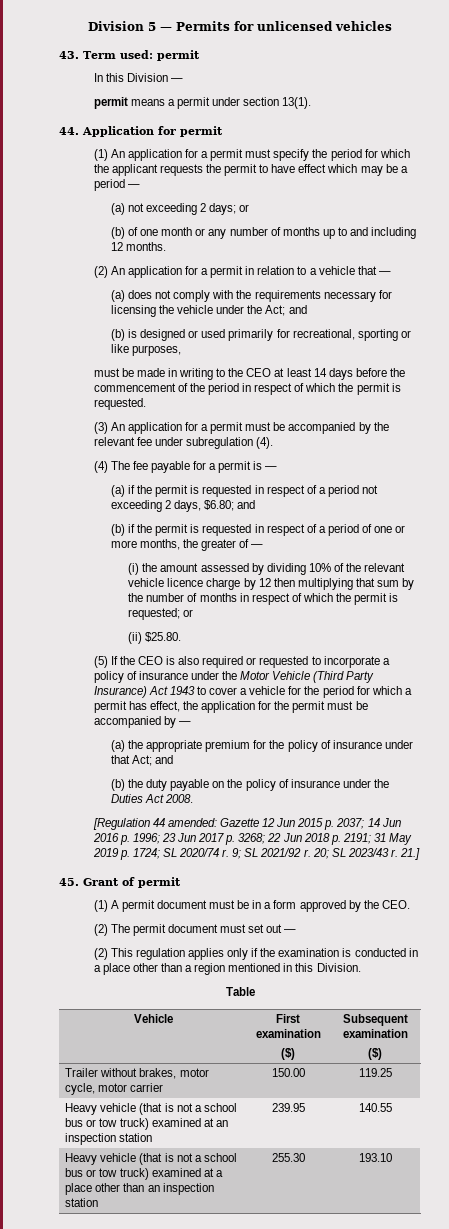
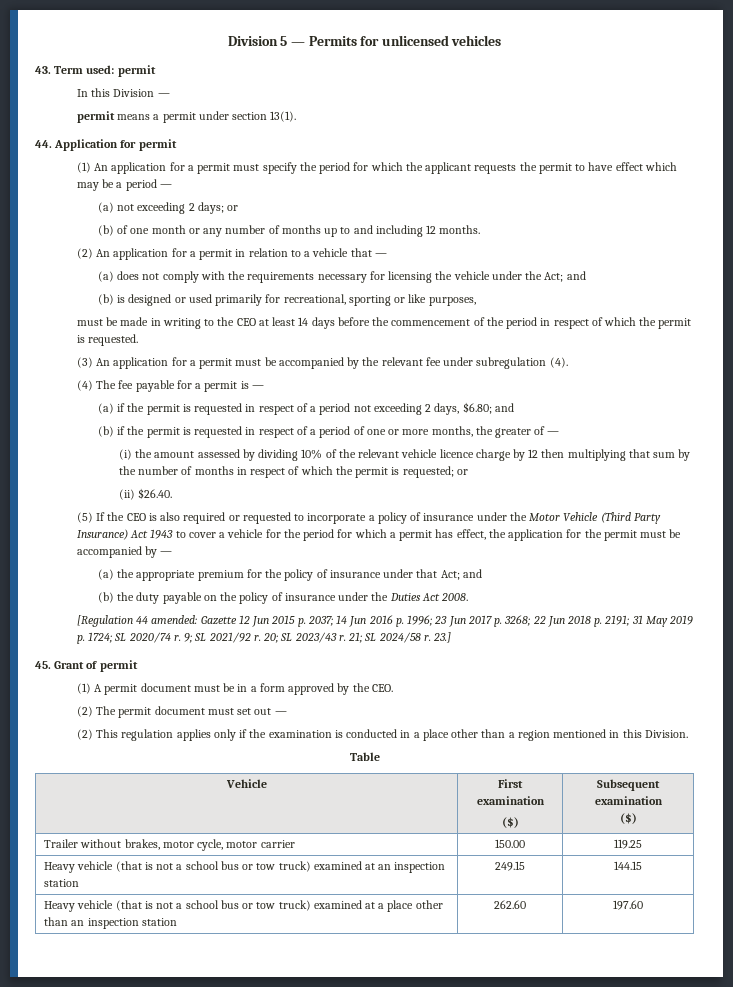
[145,632,182,642] $25.80. -> [138,488,173,499] $26.40.
[400,848,421,860] 21.] -> [348,632,452,643] 21; SL 2024/58 r. 23.]
[271,1103,305,1112] [358,1103,392,1112] 239.95 | 140.55 -> [495,861,525,871] [614,861,642,870] 249.15 | 144.15
[271,1153,305,1162] [358,1153,392,1162] 255.30 | 193.10 -> [494,900,526,909] [613,900,643,910] 262.60 | 197.60

